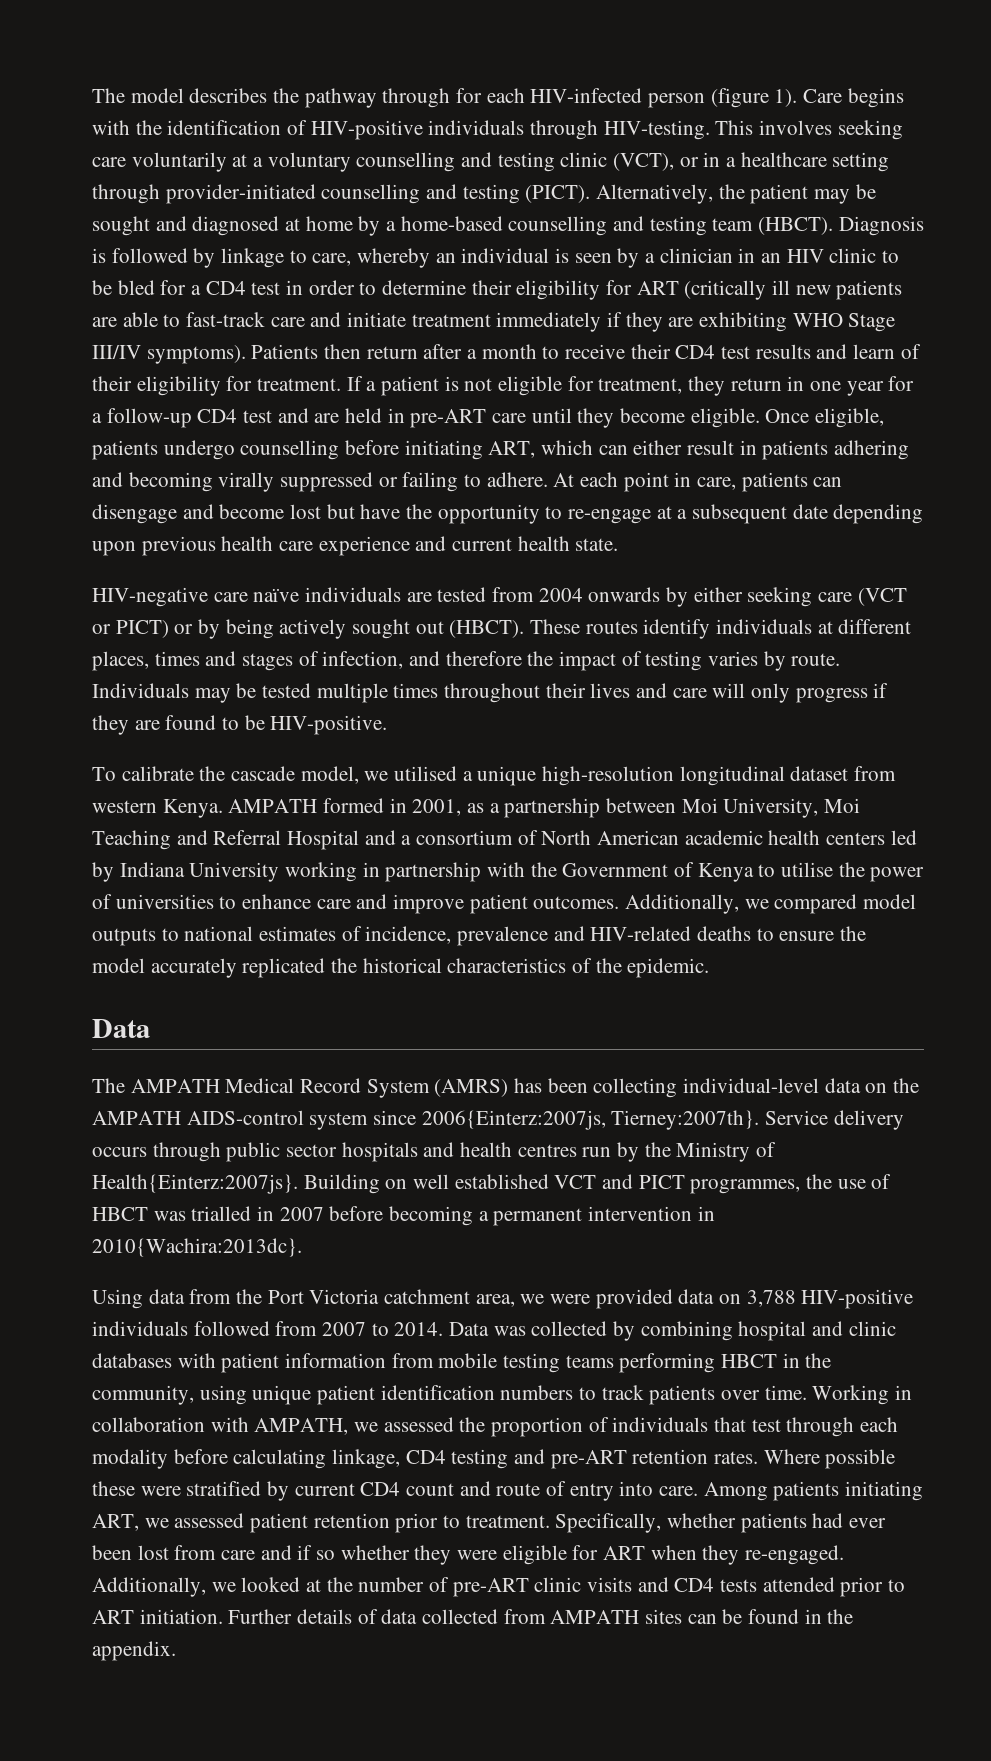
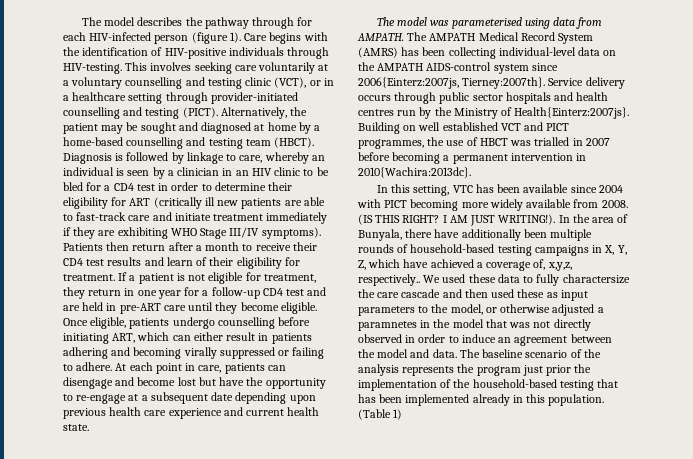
[92,587,907,607] [92,619,912,639] [92,651,841,671] [92,683,889,703] [92,715,388,735] [92,766,897,786] [92,798,861,818] [92,830,917,850] [92,862,925,882] [92,894,917,914] [92,926,867,946] [92,958,710,978] [92,1019,150,1038] HIV-negative care naïve individuals are tested from 2004 onwards by either seeking care (VCT or PICT) or by being actively sought out (HBCT). These routes identify individuals at different places, times and stages of infection, and therefore the impact of testing varies by route. Individuals may be tested multiple times throughout their lives and care will only progress if they are found to be HIV-positive. // To calibrate the cascade model, we utilised a unique high-resolution longitudinal dataset from western Kenya. AMPATH formed in 2001, as a partnership between Moi University, Moi Teaching and Referral Hospital and a consortium of North American academic health centers led by Indiana University working in partnership with the Government of Kenya to utilise the power of universities to enhance care and improve patient outcomes. Additionally, we compared model outputs to national estimates of incidence, prevalence and HIV-related deaths to ensure the model accurately replicated the historical characteristics of the epidemic. // Data // -> [376,17,603,29] [357,33,404,41] The model was parameterised using data from AMPATH.
[92,1289,914,1309] [92,1321,896,1341] [92,1353,832,1373] [92,1385,913,1405] [92,1417,899,1437] [92,1449,896,1469] [92,1481,924,1501] [92,1513,887,1533] [92,1545,845,1565] [92,1577,906,1597] [92,1609,854,1624] [92,1641,176,1661] Using data from the Port Victoria catchment area, we were provided data on 3,788 HIV-positive individuals followed from 2007 to 2014. Data was collected by combining hospital and clinic databases with patient information from mobile testing teams performing HBCT in the community, using unique patient identification numbers to track patients over time. Working in collaboration with AMPATH, we assessed the proportion of individuals that test through each modality before calculating linkage, CD4 testing and pre-ART retention rates. Where possible these were stratified by current CD4 count and route of entry into care. Among patients initiating ART, we assessed patient retention prior to treatment. Specifically, whether patients had ever been lost from care and if so whether they were eligible for ART when they re-engaged. Additionally, we looked at the number of pre-ART clinic visits and CD4 tests attended prior to ART initiation. Further details of data collected from AMPATH sites can be found in the appendix. -> [376,184,623,196] [357,199,628,211] [358,214,629,226] [358,229,593,241] [358,244,627,256] [358,259,572,271] [358,274,630,286] [358,289,588,301] [358,304,604,316] [358,319,591,331] [358,334,612,346] [358,349,601,358] [358,364,592,376] [358,379,619,391] [358,394,605,406] [358,409,403,420] In this setting, VTC has been available since 2004 with PICT becoming more widely available from 2008. (IS THIS RIGHT? I AM JUST WRITING!). In the area of Bunyala, there have additionally been multiple rounds of household-based testing campaigns in X, Y, Z, which have achieved a coverage of, x,y,z, respectively.. We used these data to fully charactersize the care cascade and then used these as input parameters to the model, or otherwise adjusted a paramnetes in the model that was not directly observed in order to induce an agreement between the model and data. The baseline scenario of the analysis represents the program just prior the implementation of the household-based testing that has been implemented already in this population. (Table 1)

